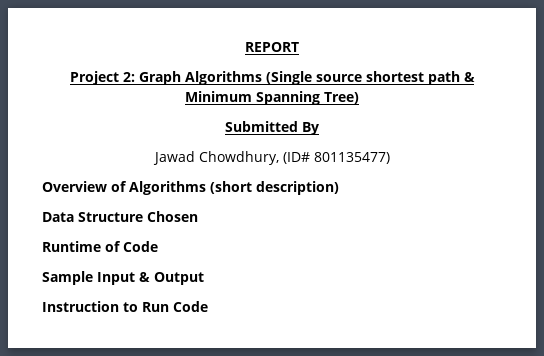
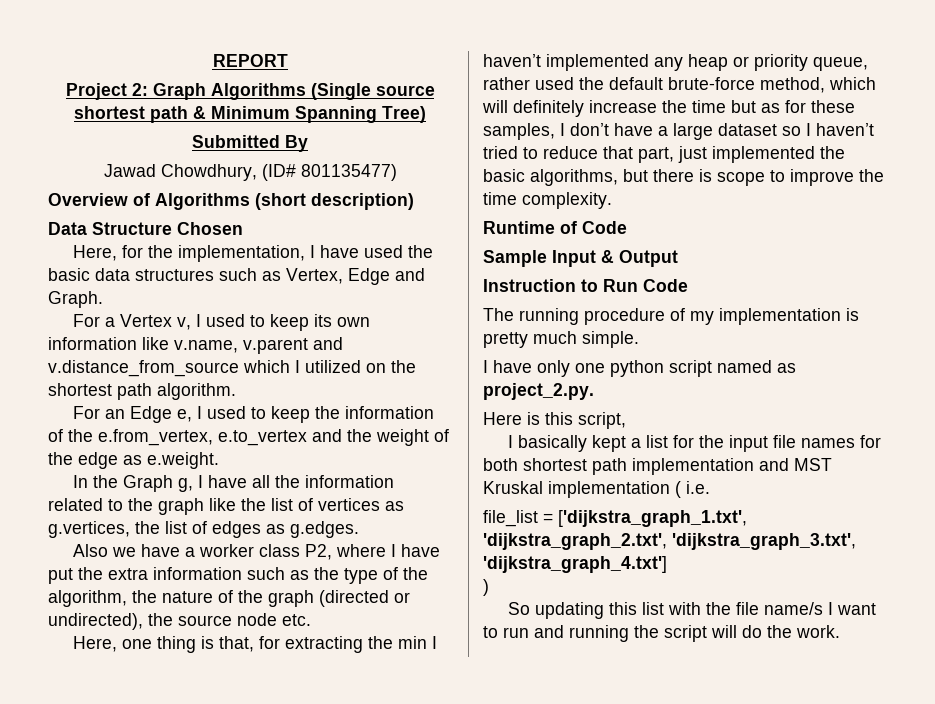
(198, 216) none -> [73,245,434,262] [48,268,425,285] [48,291,103,308] [73,314,371,331] [48,337,343,354] [48,360,416,377] [48,383,236,400] [73,406,435,423] [48,429,449,446] [48,452,219,469] [73,475,395,492] [48,498,404,515] [48,521,359,538] [73,544,441,560] [48,567,428,584] [48,590,410,607] [48,613,311,630] [73,636,438,653] [483,54,868,71] [483,77,876,93] [482,100,855,117] [483,123,874,140] [483,146,845,163] [483,169,884,186] [483,192,612,209] // Here, for the implementation, I have used the basic data structures such as Vertex, Edge and Graph. // For a Vertex v, I used to keep its own information like v.name, v.parent and v.distance_from_source which I utilized on the shortest path algorithm. // For an Edge e, I used to keep the information of the e.from_vertex, e.to_vertex and the weight of the edge as e.weight. // In the Graph g, I have all the information related to the graph like the list of vertices as g.vertices, the list of edges as g.edges. // Also we have a worker class P2, where I have put the extra information such as the type of the algorithm, the nature of the graph (directed or undirected), the source node etc. // Here, one thing is that, for extracting the min I haven’t implemented any heap or priority queue, rather used the default brute-force method, which will definitely increase the time but as for these samples, I don’t have a large dataset so I haven’t tried to reduce that part, just implemented the basic algorithms, but there is scope to improve the time complexity.
(208, 306) none -> [483,308,859,325] [483,331,639,348] [483,360,796,377] [483,383,594,400] [483,412,626,429] [508,435,882,452] [483,458,832,475] [483,481,710,498] [483,510,747,527] [483,533,856,550] [483,556,667,573] [483,579,489,596] [508,602,877,619] [483,625,840,642] // The running procedure of my implementation is pretty much simple. // I have only one python script named as project_2.py. // Here is this script, // I basically kept a list for the input file names for both shortest path implementation and MST Kruskal implementation ( i.e. // file_list = ['dijkstra_graph_1.txt', 'dijkstra_graph_2.txt', 'dijkstra_graph_3.txt', 'dijkstra_graph_4.txt'] // ) // So updating this list with the file name/s I want to run and running the script will do the work.

